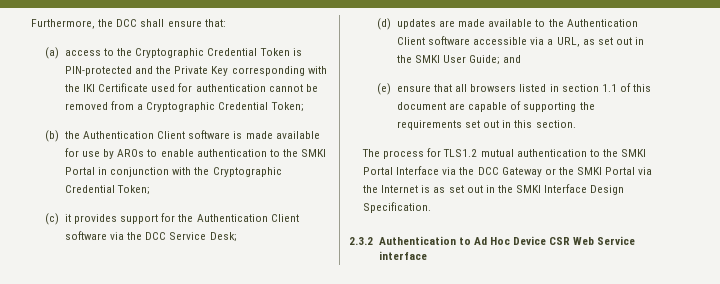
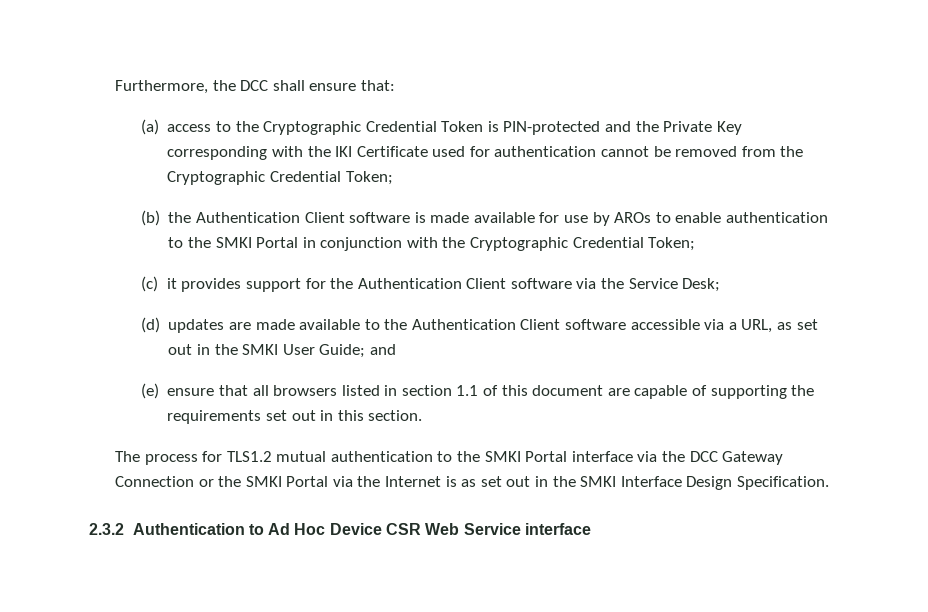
[137,104,144,110] a -> [780,146,804,157] the
[145,232,167,240] DCC -> (625, 283) none
[396,166,440,175] Interface -> [571,451,633,462] interface
(542, 172) none -> [114,476,194,487] Connection

